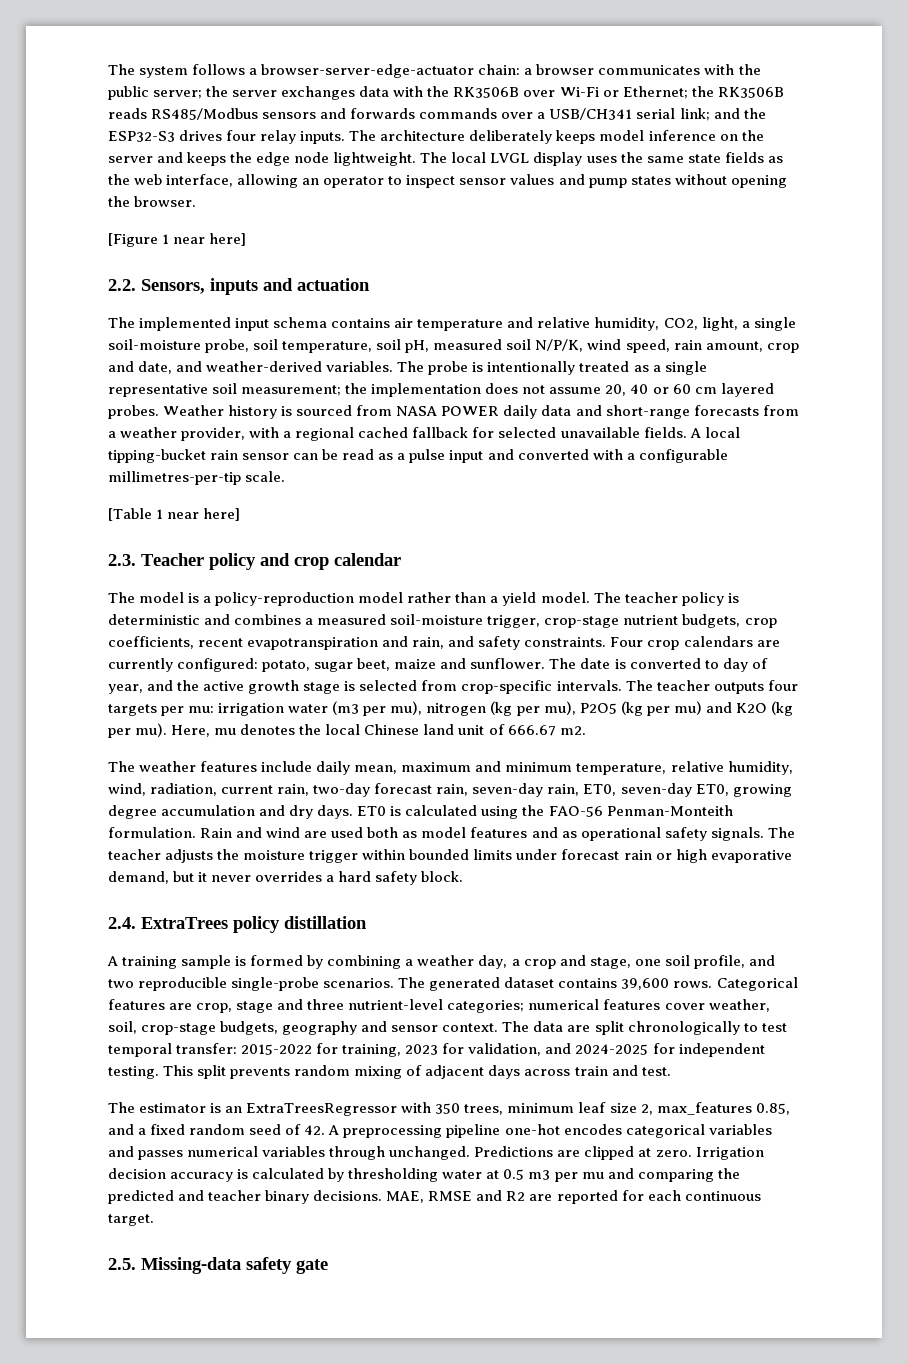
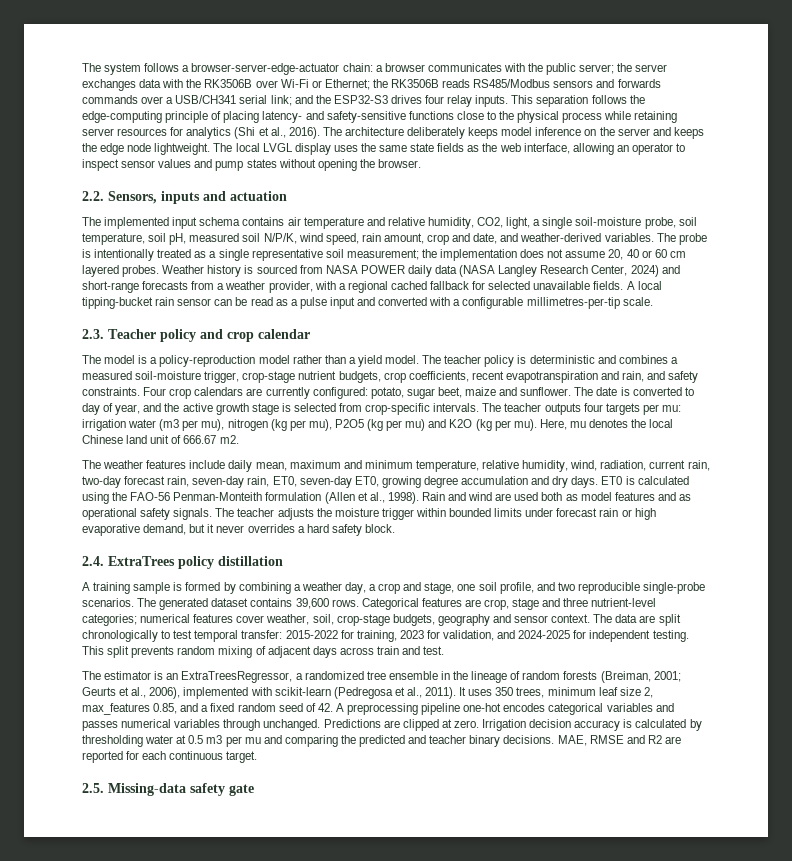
(346, 137) none -> [511,95,645,107] [82,111,678,123] [82,127,320,139] This separation follows the edge-computing principle of placing latency- and safety-sensitive functions close to the physical process while retaining server resources for analytics (Shi et al., 2016).
[108,233,247,247] // [Figure 1 near here] -> (421, 163) none
(572, 410) none -> [459,265,659,277] (NASA Langley Research Center, 2024)
[108,508,241,521] // [Table 1 near here] -> (653, 301) none
[108,827,196,838] formulation. -> [265,492,419,504] formulation (Allen et al., 1998).
[246,1102,432,1116] ExtraTreesRegressor with -> [181,671,681,683] [82,687,493,699] ExtraTreesRegressor, a randomized tree ensemble in the lineage of random forests (Breiman, 2001; Geurts et al., 2006), implemented with scikit-learn (Pedregosa et al., 2011). It uses

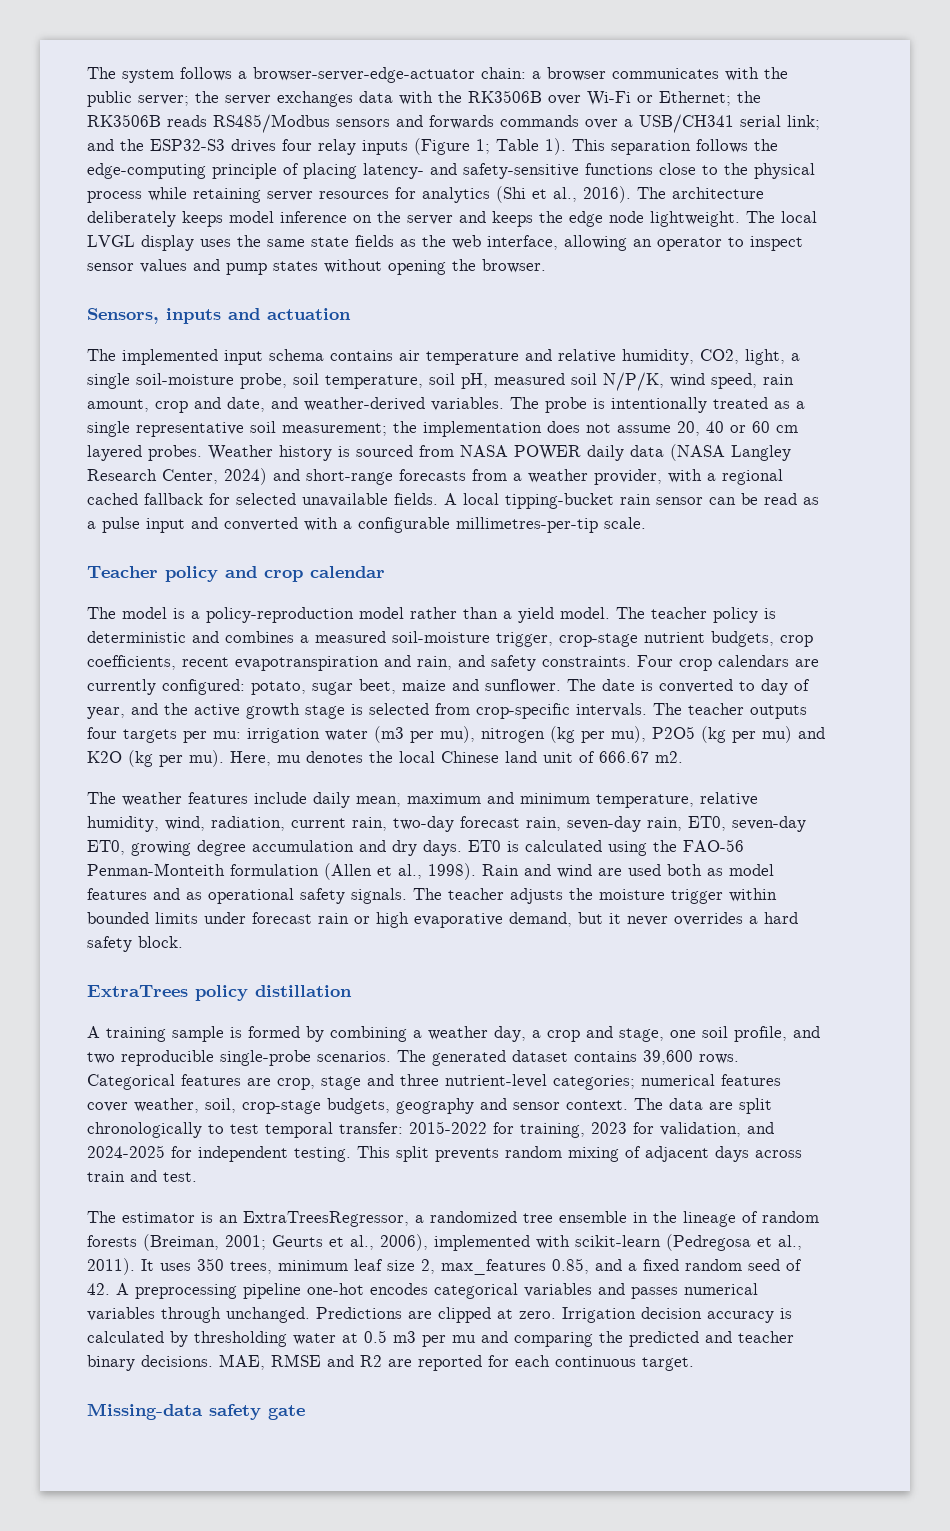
[475,95,509,107] inputs. -> [362,138,566,155] inputs (Figure 1; Table 1).
[82,191,104,201] 2.2. -> (546, 266) none
[82,329,104,339] 2.3. -> (646, 523) none
[82,556,104,566] 2.4. -> (183, 942) none
[82,783,104,793] 2.5. -> (694, 1364) none

